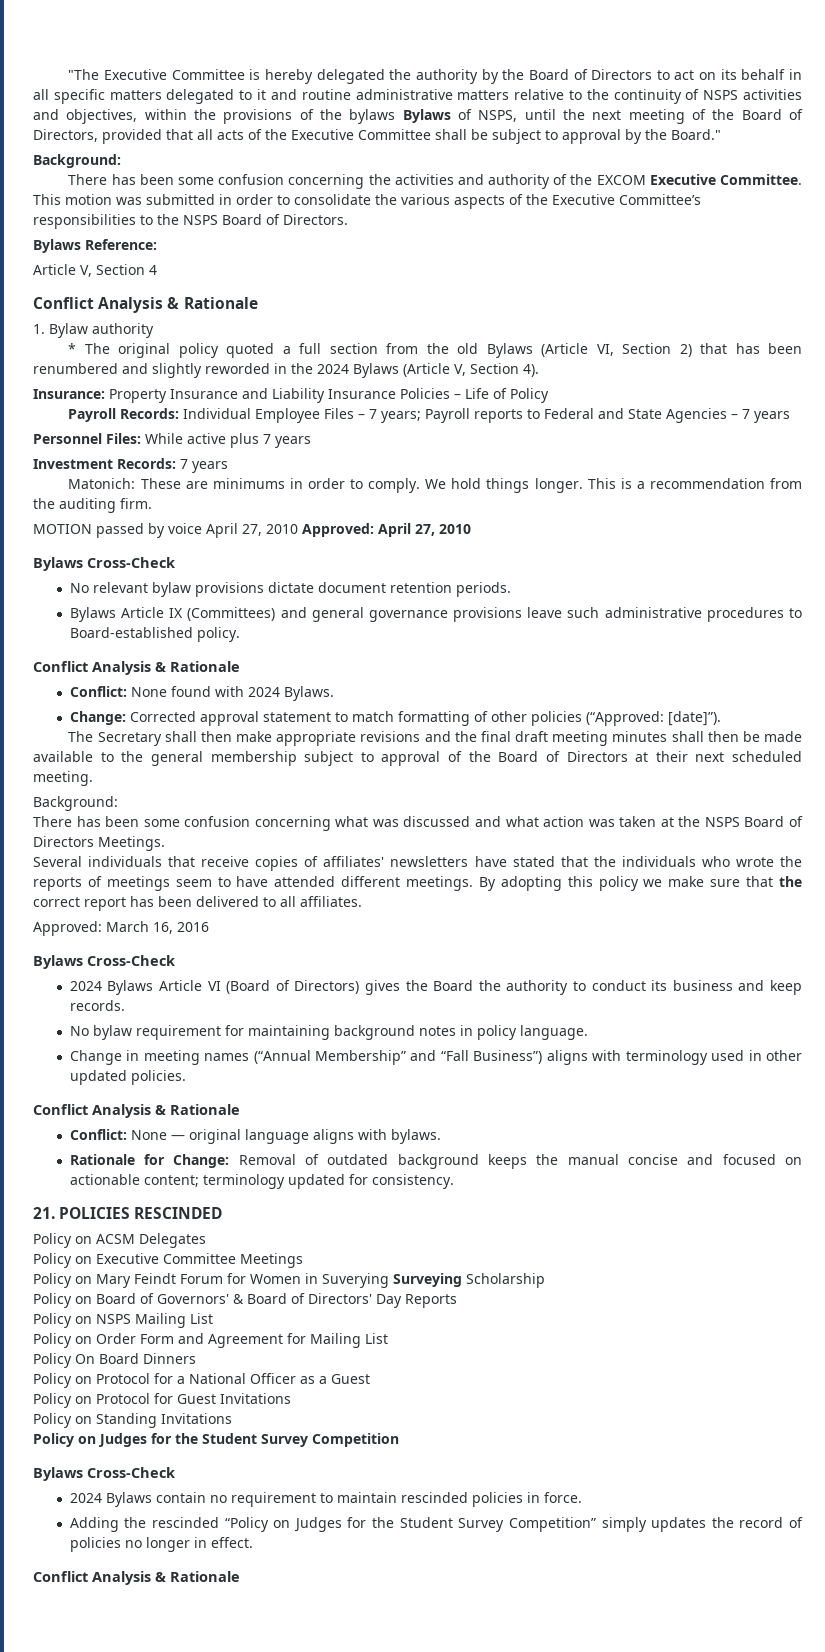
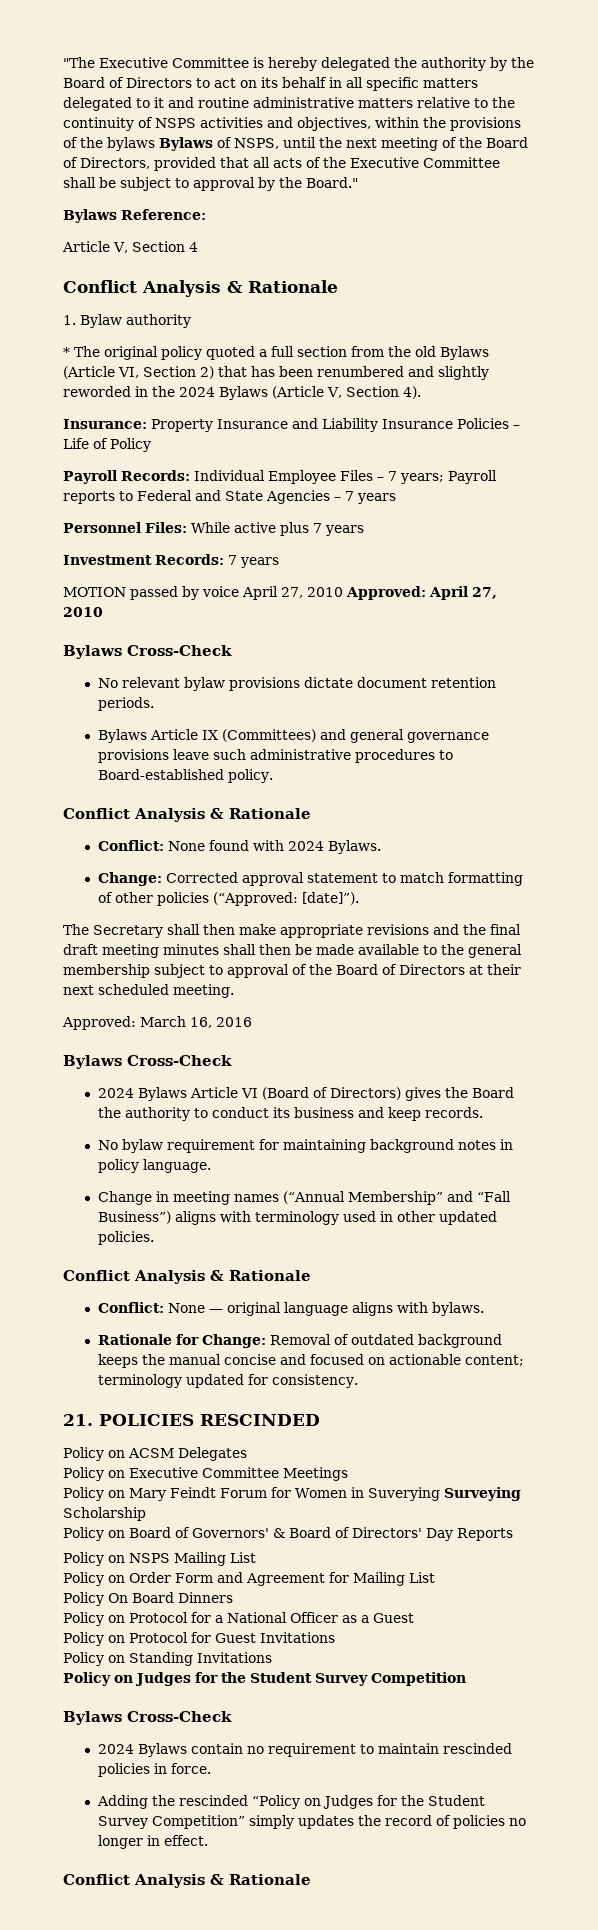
[33,154,121,168] [68,174,802,189] [33,194,701,209] [33,214,348,229] // Background: // There has been some confusion concerning the activities and authority of the EXCOM Executive Committee. This motion was submitted in order to consolidate the various aspects of the Executive Committee’s responsibilities to the NSPS Board of Directors. -> (358, 182) none
[68,478,802,493] [33,498,152,513] // Matonich: These are minimums in order to comply. We hold things longer. This is a recommendation from the auditing firm. -> (279, 562) none
[33,796,118,811] [33,816,803,831] [33,836,165,851] [33,856,803,871] [33,876,802,891] [33,896,362,911] // Background: // There has been some confusion concerning what was discussed and what action was taken at the NSPS Board of Directors Meetings. // Several individuals that receive copies of affiliates' newsletters have stated that the individuals who wrote the reports of meetings seem to have attended different meetings. By adopting this policy we make sure that the correct report has been delivered to all affiliates. -> (234, 991) none

